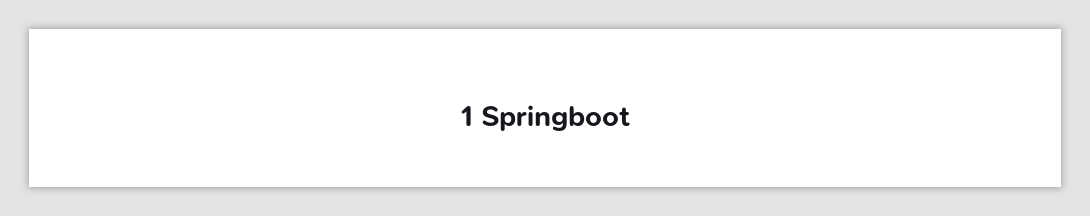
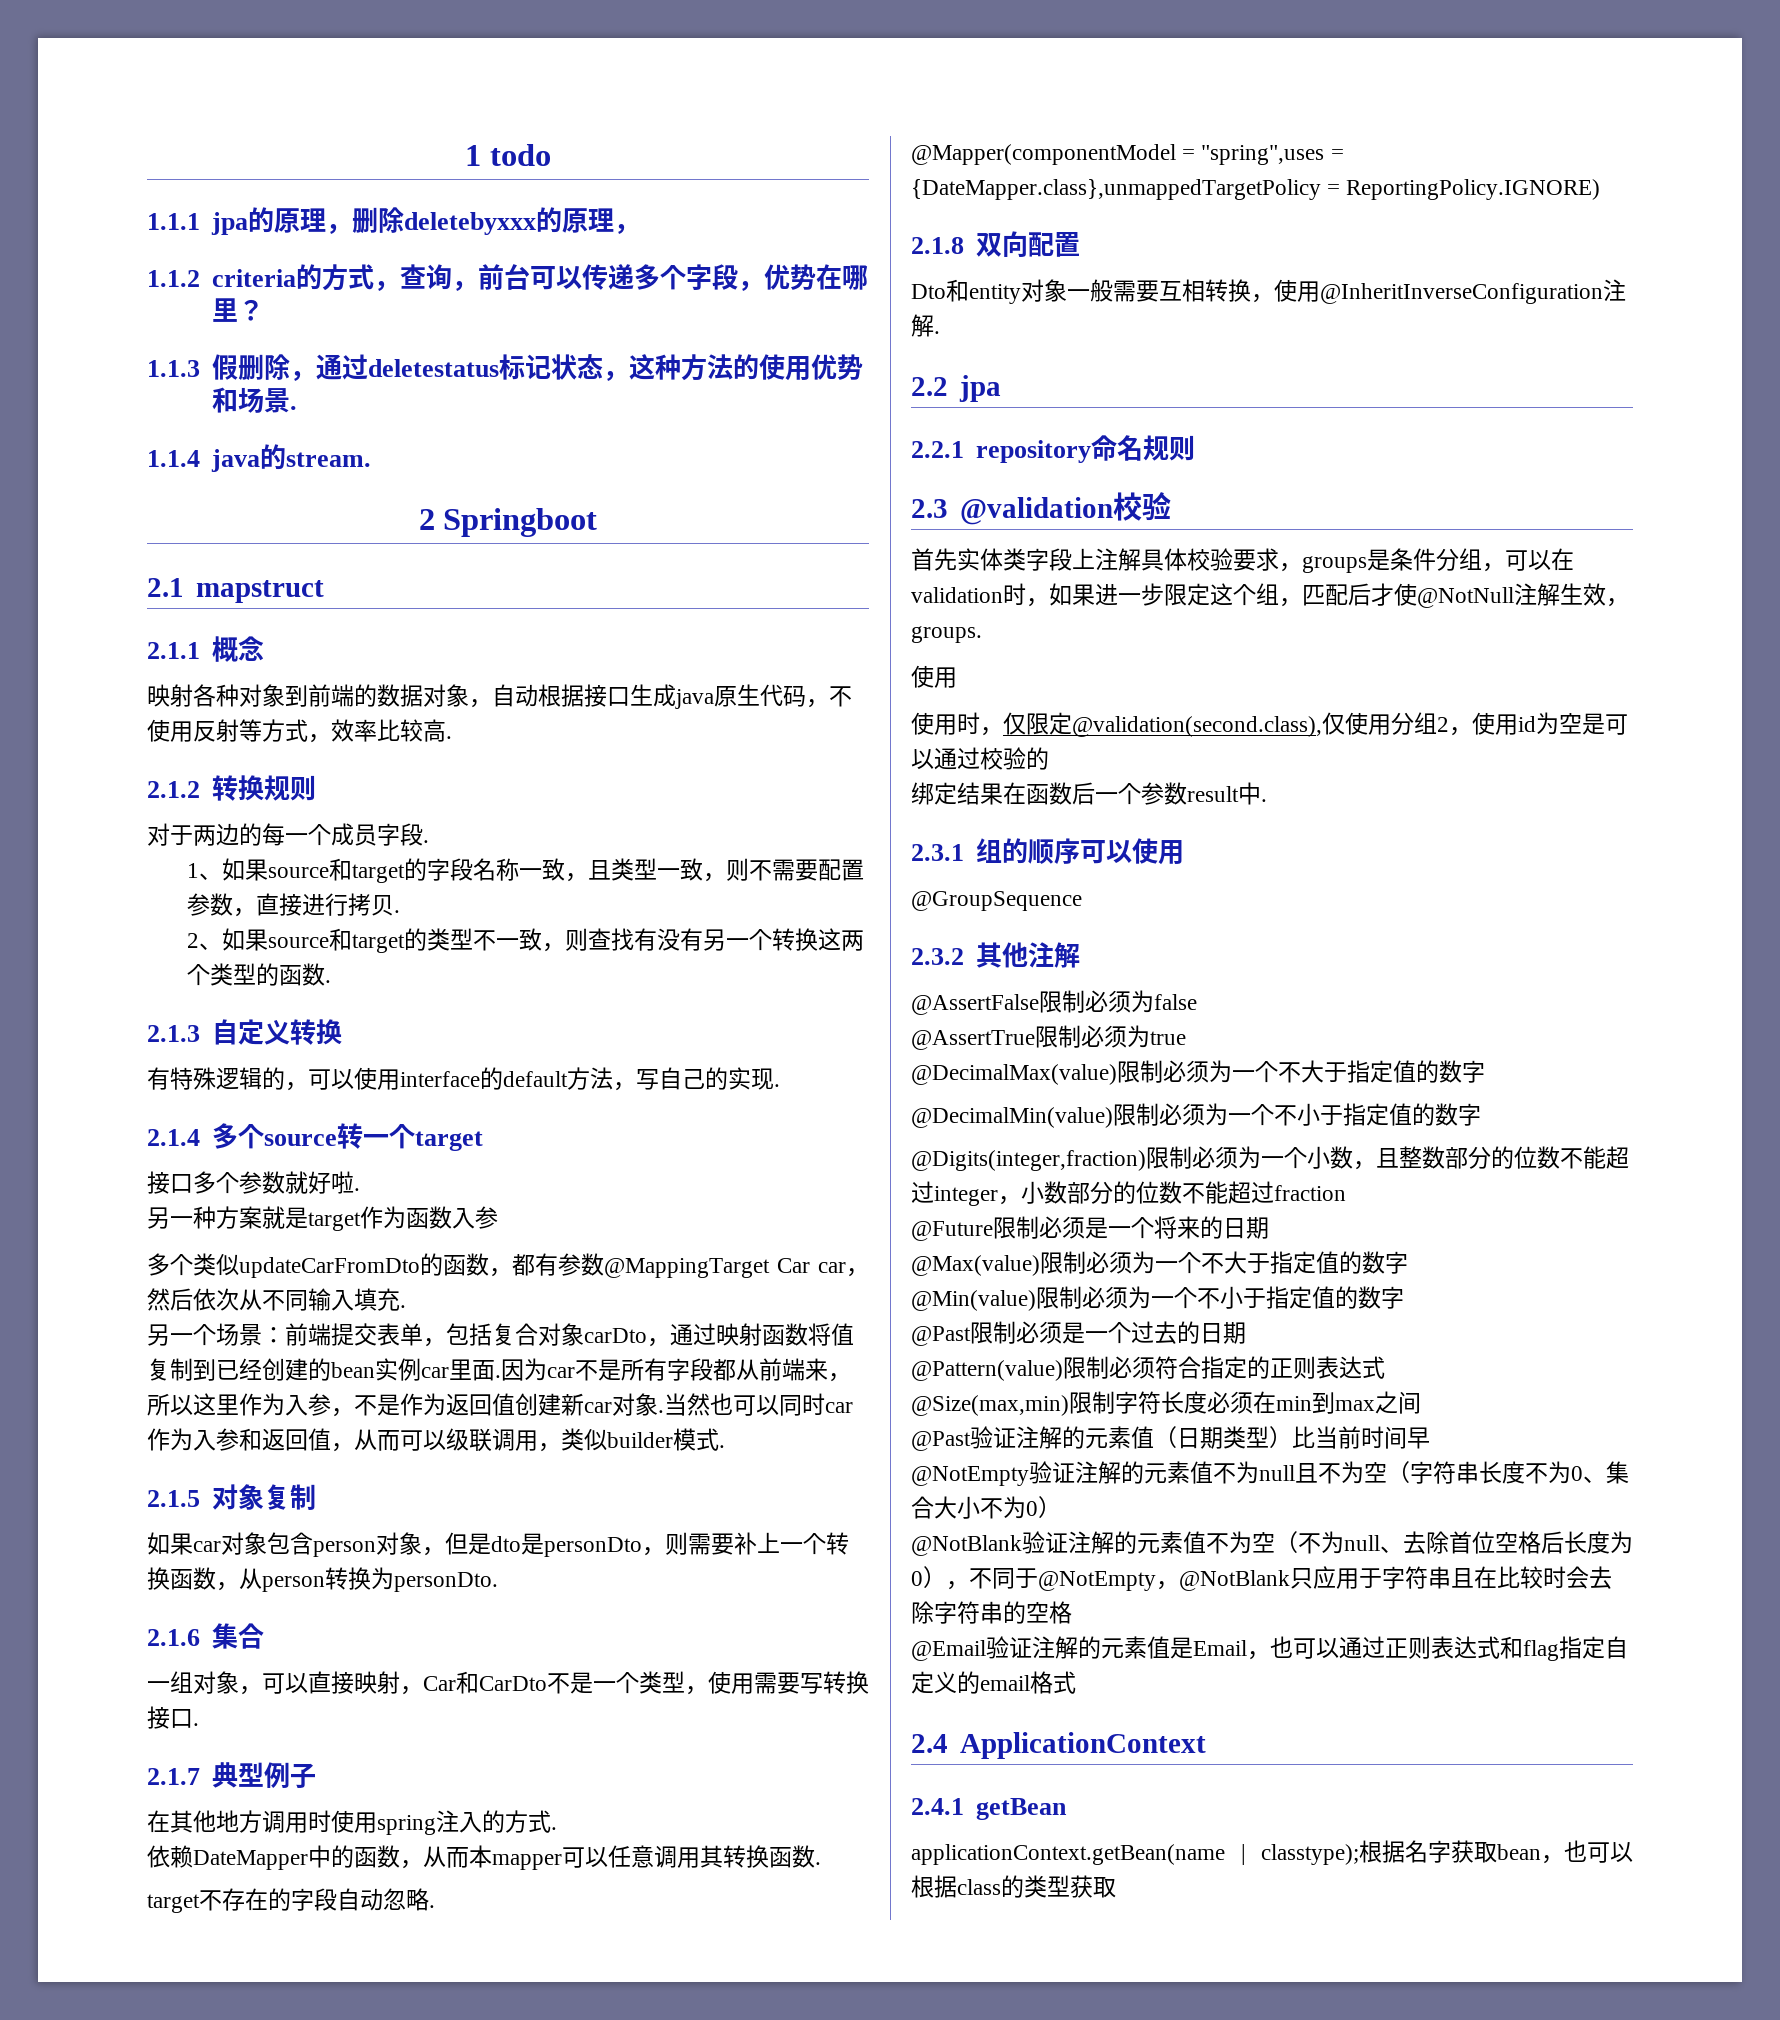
[459,105,630,131] 1 Springboot -> [465,144,551,166] [147,207,640,235] [147,264,868,291] [211,298,264,322] [147,354,863,381] [211,387,297,413] [147,444,371,472] [418,508,598,537] [147,578,324,603] [147,636,264,662] [147,684,852,709] [147,719,452,743] [147,775,316,801] [147,823,429,846] [186,858,864,883] [186,893,400,917] [186,928,864,953] [186,963,331,986] [147,1019,342,1045] [147,1067,780,1091] [147,1123,483,1151] [147,1171,360,1194] [147,1206,498,1231] [147,1253,869,1278] [147,1288,406,1311] [147,1323,854,1347] [147,1358,851,1382] [147,1393,853,1417] [147,1428,725,1452] [147,1484,316,1510] [147,1532,849,1557] [147,1567,498,1592] [147,1623,264,1649] [147,1671,869,1695] [147,1706,199,1729] [147,1762,316,1789] [147,1810,557,1835] [147,1845,821,1870] [147,1888,435,1913] [911,144,1344,165] [911,179,1601,200] [911,231,1080,257] [911,279,1626,304] [911,314,940,337] [911,375,1001,402] [911,435,1195,463] [911,492,1171,525] [911,548,1574,573] [911,583,1629,608] [911,626,982,643] [911,665,957,688] [911,712,1628,737] [911,747,1049,770] [911,782,1267,805] [911,838,1184,865] [911,891,1082,911] [911,942,1080,968] [911,990,1197,1015] [911,1025,1186,1050] [911,1060,1485,1085] [911,1103,1481,1128] [911,1146,1629,1171] [911,1181,1346,1206] [911,1216,1269,1241] [911,1251,1408,1276] [911,1286,1404,1311] [911,1321,1246,1346] [911,1356,1385,1381] [911,1391,1421,1416] [911,1426,1430,1451] [911,1461,1629,1486] [911,1496,1061,1519] [911,1531,1633,1556] [911,1566,1612,1591] [911,1601,1072,1624] [911,1636,1628,1661] [911,1671,1076,1694] [911,1732,1206,1759] [911,1798,1067,1820] [911,1840,1633,1865] [911,1875,1116,1898] 1 todo // 1.1.1 jpa的原理，删除deletebyxxx的原理， // 1.1.2 criteria的方式，查询，前台可以传递多个字段，优势在哪里？ // 1.1.3假删除，通过deletestatus标记状态，这种方法的使用优势和场景. // 1.1.4 java的stream. // 2 Springboot // 2.1 mapstruct // 2.1.1概念 // 映射各种对象到前端的数据对象，自动根据接口生成java原生代码，不使用反射等方式，效率比较高. // 2.1.2转换规则 // 对于两边的每一个成员字段. // 1、如果source和target的字段名称一致，且类型一致，则不需要配置参数，直接进行拷贝. // 2、如果source和target的类型不一致，则查找有没有另一个转换这两个类型的函数. // 2.1.3自定义转换 // 有特殊逻辑的，可以使用interface的default方法，写自己的实现. // 2.1.4多个source转一个target // 接口多个参数就好啦. // 另一种方案就是target作为函数入参 // 多个类似updateCarFromDto的函数，都有参数@MappingTarget Car car，然后依次从不同输入填充. // 另一个场景：前端提交表单，包括复合对象carDto，通过映射函数将值复制到已经创建的bean实例car里面.因为car不是所有字段都从前端来，所以这里作为入参，不是作为返回值创建新car对象.当然也可以同时car作为入参和返回值，从而可以级联调用，类似builder模式. // 2.1.5对象复制 // 如果car对象包含person对象，但是dto是personDto，则需要补上一个转换函数，从person转换为personDto. // 2.1.6集合 // 一组对象，可以直接映射，Car和CarDto不是一个类型，使用需要写转换接口. // 2.1.7典型例子 // 在其他地方调用时使用spring注入的方式. // 依赖DateMapper中的函数，从而本mapper可以任意调用其转换函数. // target不存在的字段自动忽略. // @Mapper(componentModel = "spring",uses = {DateMapper.class},unmappedTargetPolicy = ReportingPolicy.IGNORE) // 2.1.8双向配置 // Dto和entity对象一般需要互相转换，使用@InheritInverseConfiguration注解. // 2.2 jpa // 2.2.1 repository命名规则 // 2.3 @validation校验 // 首先实体类字段上注解具体校验要求，groups是条件分组，可以在validation时，如果进一步限定这个组，匹配后才使@NotNull注解生效，groups. // 使用 // 使用时，仅限定@validation(second.class),仅使用分组2，使用id为空是可以通过校验的 // 绑定结果在函数后一个参数result中. // 2.3.1组的顺序可以使用 // @GroupSequence // 2.3.2其他注解 // @AssertFalse限制必须为false // @AssertTrue限制必须为true // @DecimalMax(value)限制必须为一个不大于指定值的数字 // @DecimalMin(value)限制必须为一个不小于指定值的数字 // @Digits(integer,fraction)限制必须为一个小数，且整数部分的位数不能超过integer，小数部分的位数不能超过fraction // @Future限制必须是一个将来的日期 // @Max(value)限制必须为一个不大于指定值的数字 // @Min(value)限制必须为一个不小于指定值的数字 // @Past限制必须是一个过去的日期 // @Pattern(value)限制必须符合指定的正则表达式 // @Size(max,min)限制字符长度必须在min到max之间 // @Past验证注解的元素值（日期类型）比当前时间早 // @NotEmpty验证注解的元素值不为null且不为空（字符串长度不为0、集合大小不为0） // @NotBlank验证注解的元素值不为空（不为null、去除首位空格后长度为0），不同于@NotEmpty，@NotBlank只应用于字符串且在比较时会去除字符串的空格 // @Email验证注解的元素值是Email，也可以通过正则表达式和flag指定自定义的email格式 // 2.4 ApplicationContext // 2.4.1 getBean // applicationContext.getBean(name | classtype);根据名字获取bean，也可以根据class的类型获取

